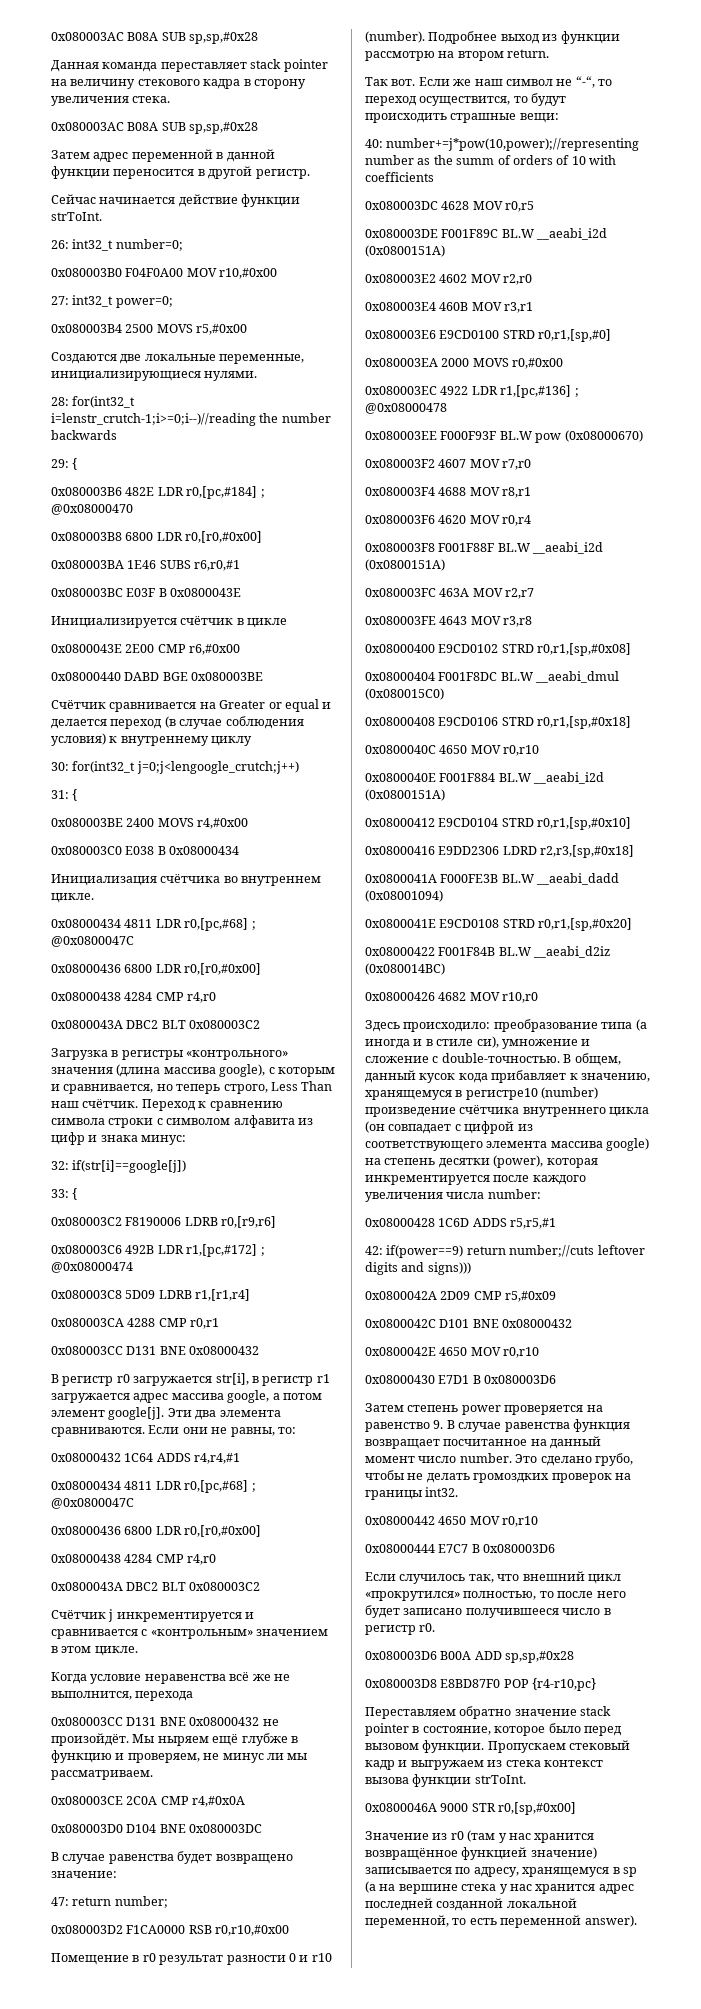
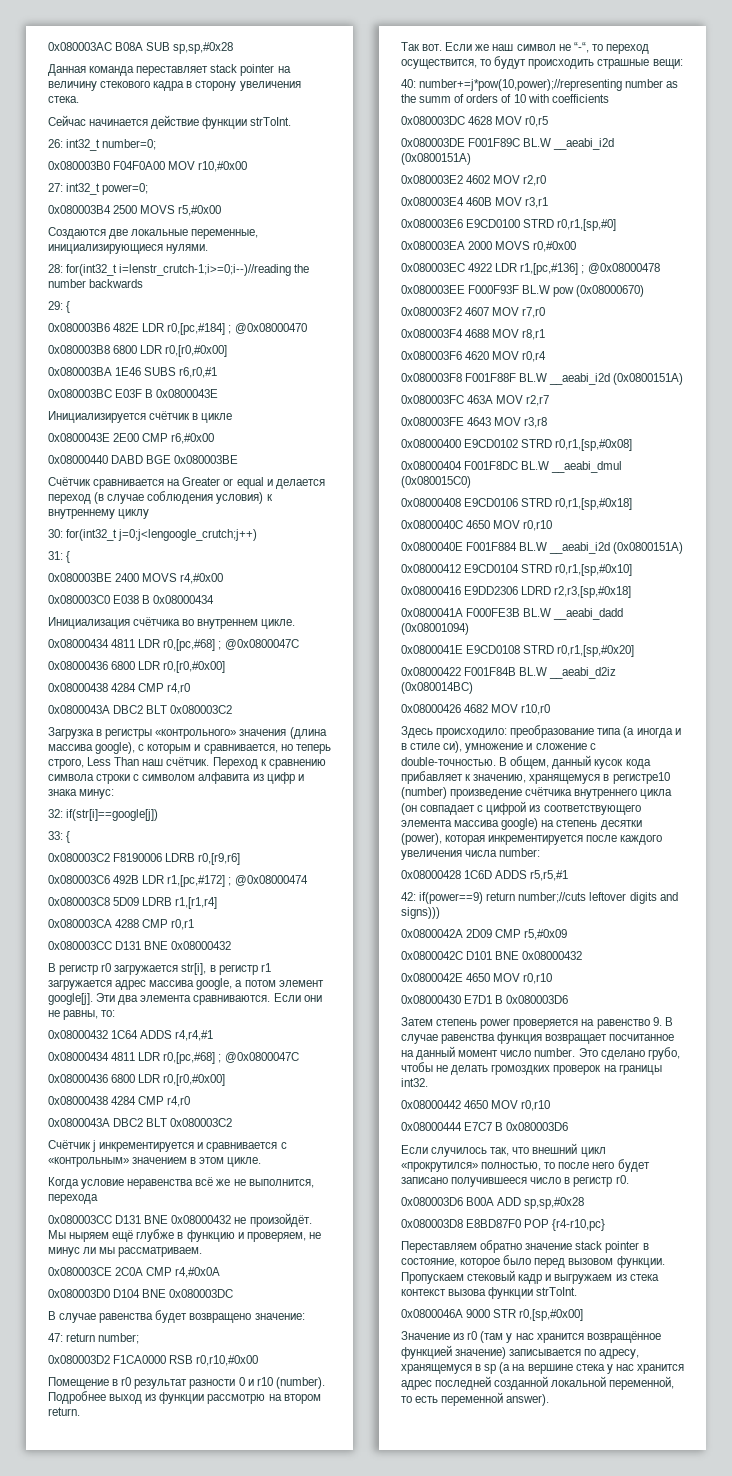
[51,122,259,134] [51,149,275,162] [51,166,310,179] // 0x080003AC B08A SUB sp,sp,#0x28 // Затем адрес переменной в данной функции переносится в другой регистр. -> (79, 99) none

